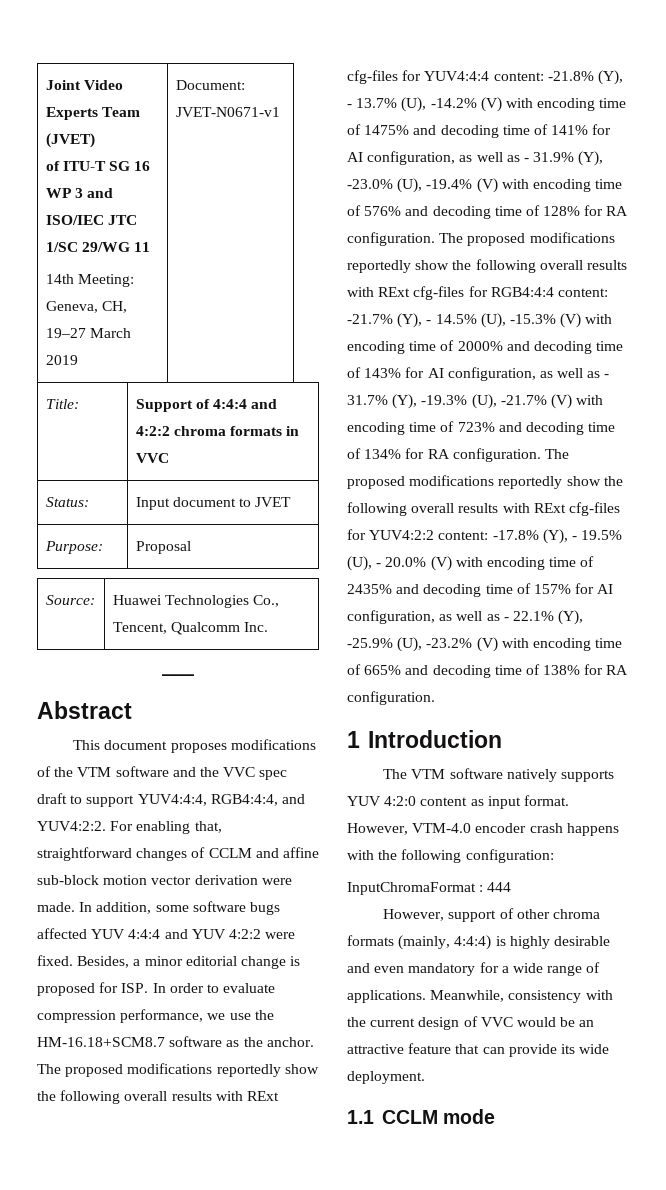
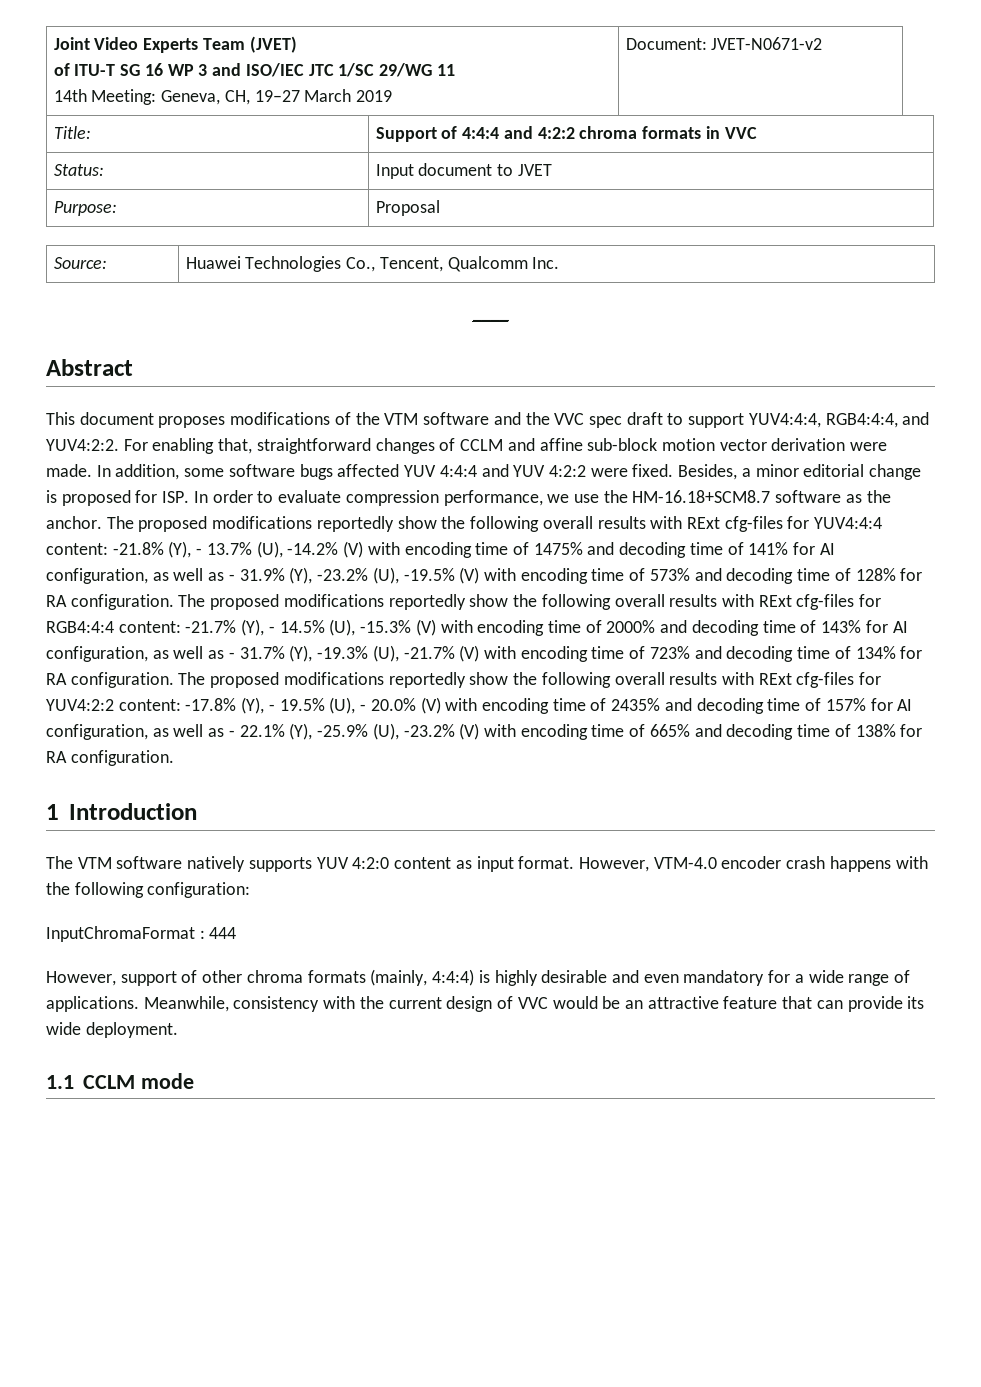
[175,107,280,117] JVET-N0671-v1 -> [711,37,823,50] JVET-N0671-v2
[347,178,623,193] [347,205,402,216] -23.0% (U), -19.4% (V) with encoding time of 576% -> [317,567,690,584] -23.2% (U), -19.5% (V) with encoding time of 573%

